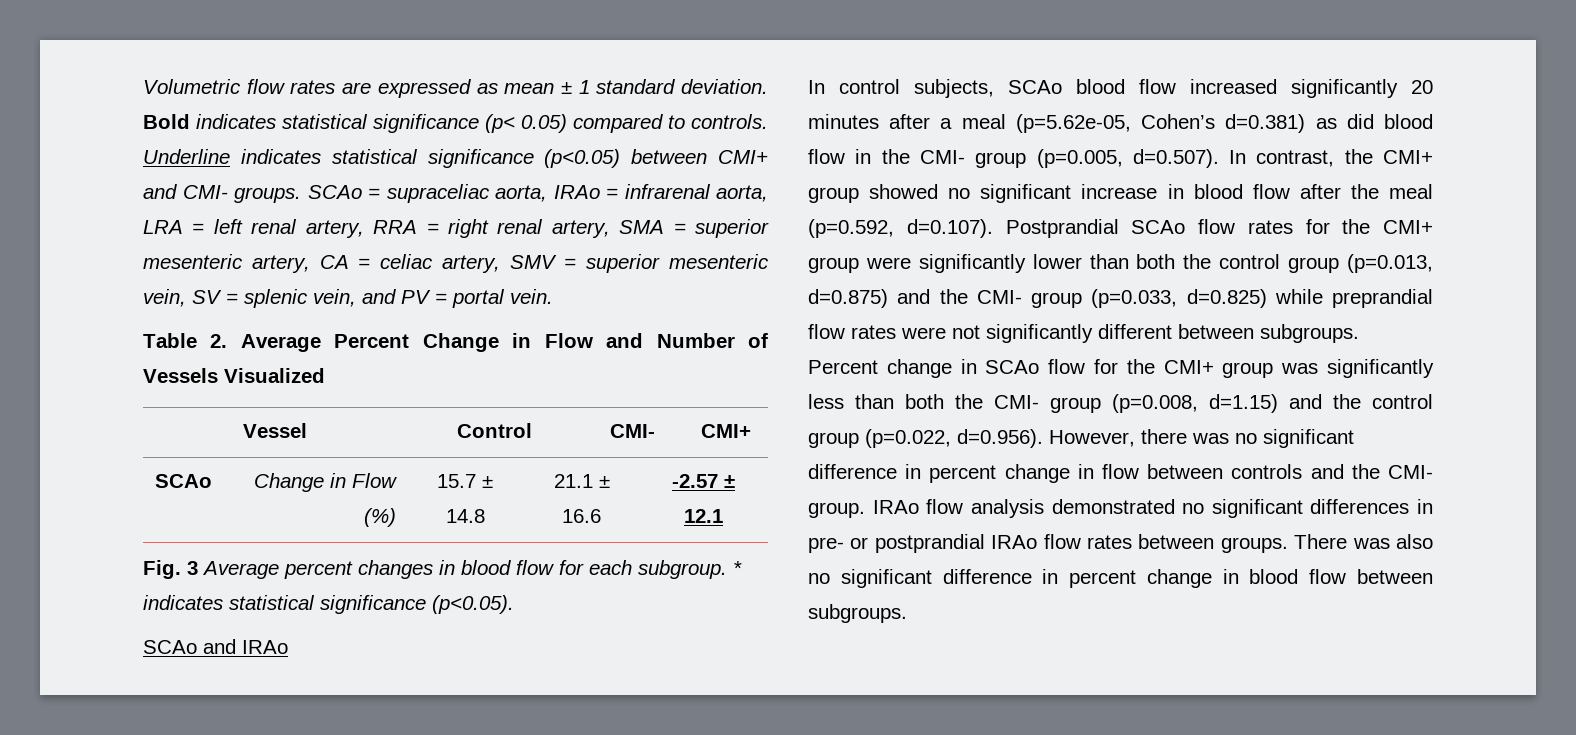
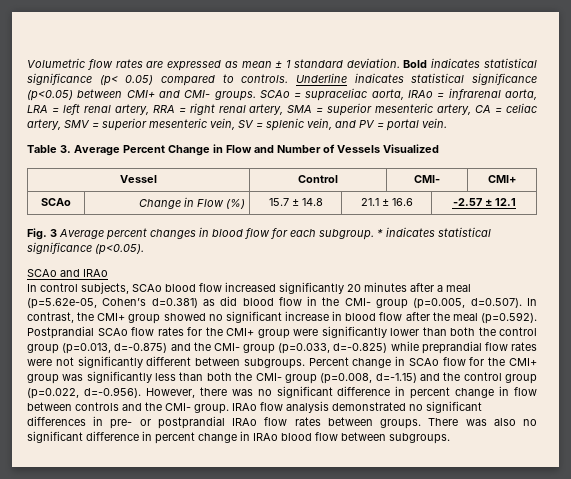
[210,334,228,348] 2. -> [60,145,71,153] 3.
[808,219,993,238] (p=0.592, d=0.107). -> [481,312,538,324] (p=0.592).
[808,289,888,308] d=0.875) -> [114,343,168,353] d=-0.875)
[1186,289,1267,308] d=0.825) -> [333,343,388,353] d=-0.825)
[1209,394,1278,413] d=1.15) -> [375,373,417,383] d=-1.15)
[957,429,1043,448] d=0.956). -> [83,387,141,398] d=-0.956).
(1239, 576) none -> [253,433,278,441] IRAo

